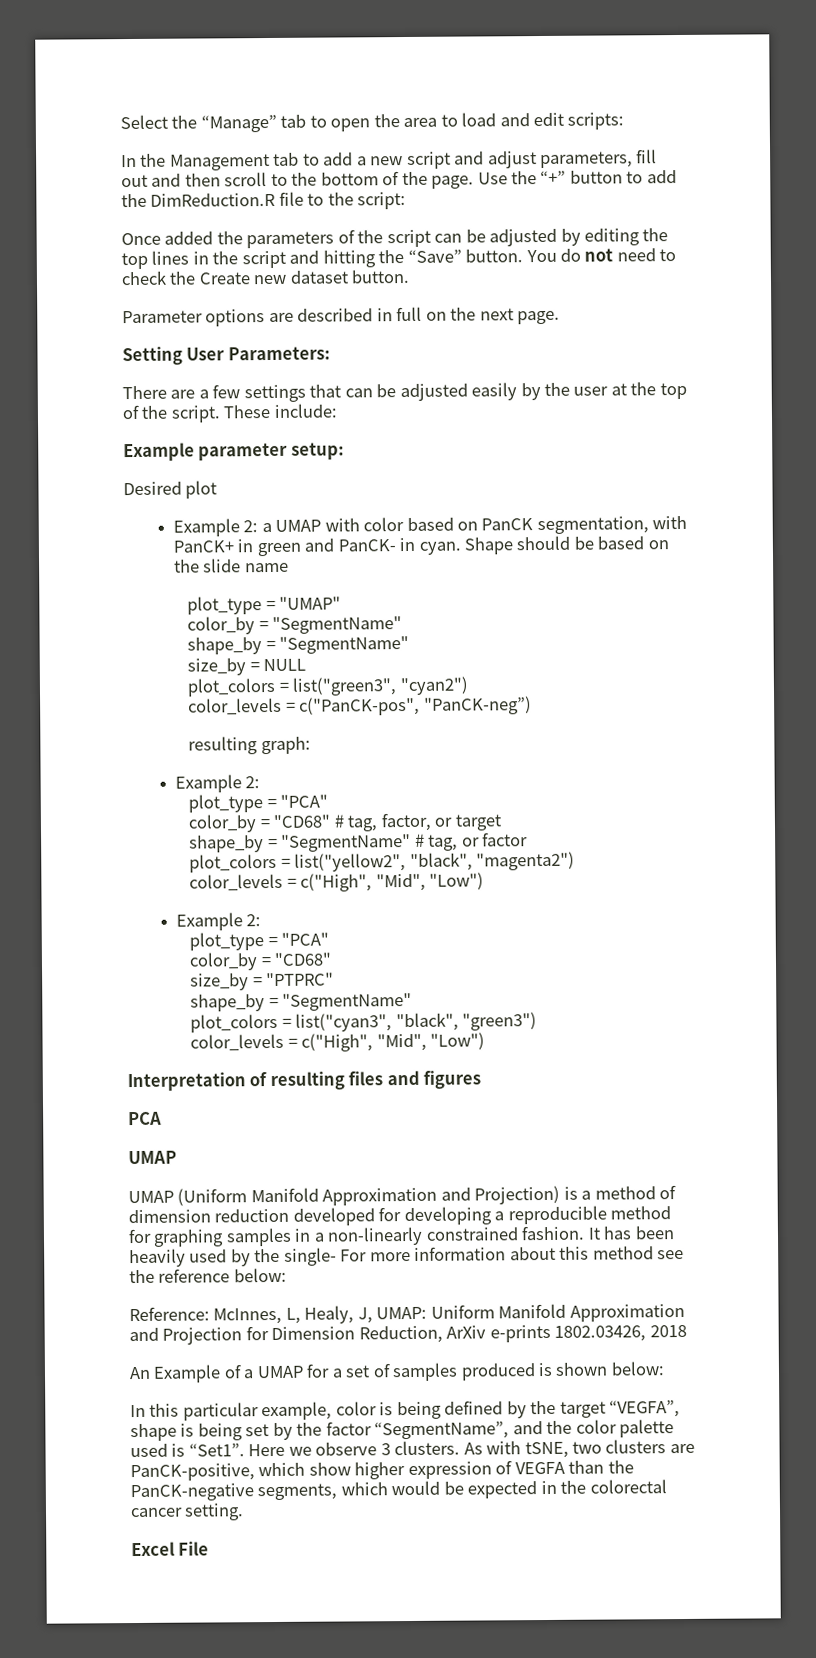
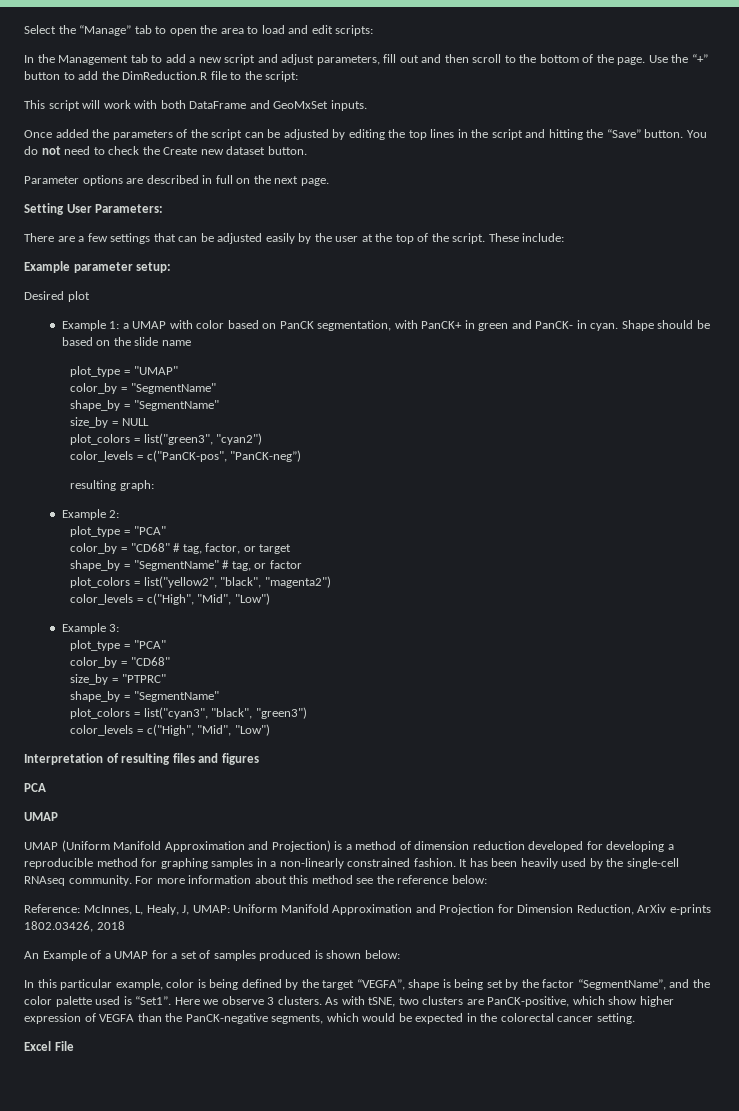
(407, 200) none -> [24,100,367,111] // This script will work with both DataFrame and GeoMxSet inputs.
[243,520,259,533] 2: -> [109,321,120,329] 1:
[246,914,262,927] 2: -> [109,624,120,632] 3:
[283,1247,337,1266] single- -> [626,858,679,869] [24,875,132,886] single-cell RNAseq community.

